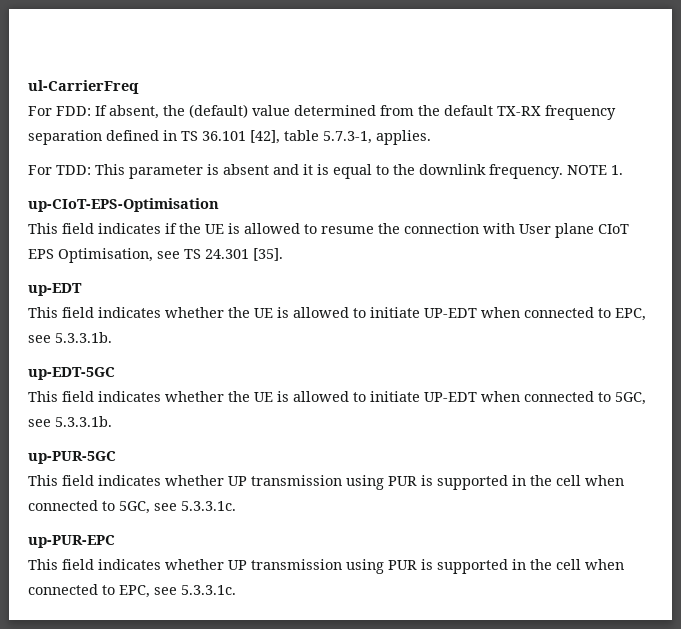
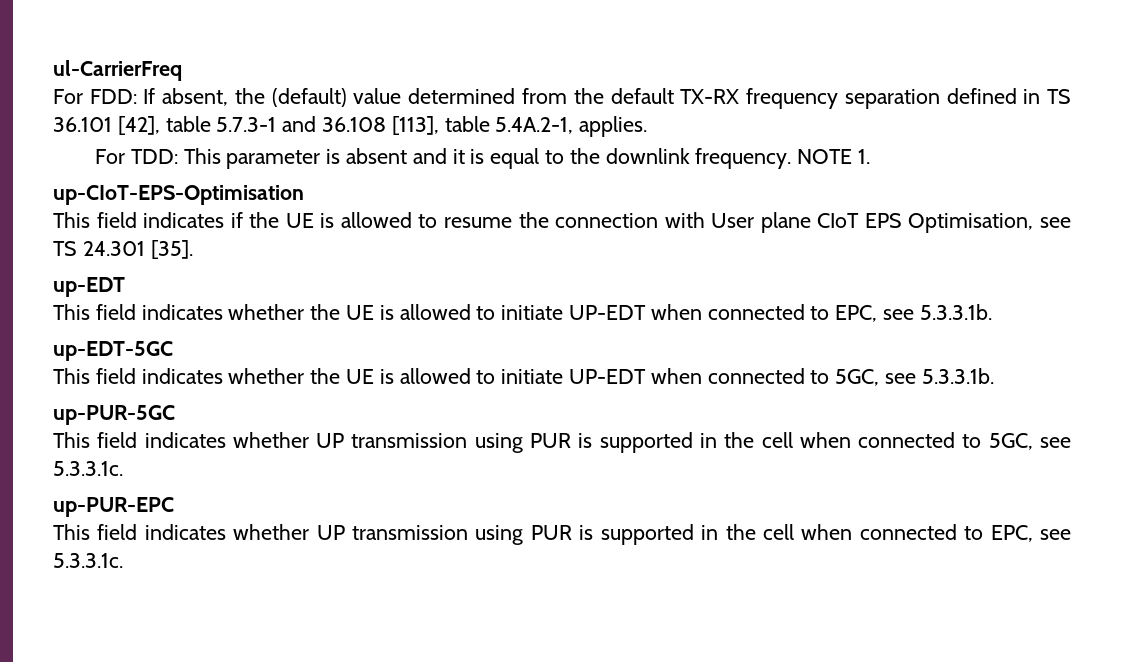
[323,131,372,144] 5.7.3-1, -> [216,116,574,135] 5.7.3-1 and 36.108 [113], table 5.4A.2-1,

